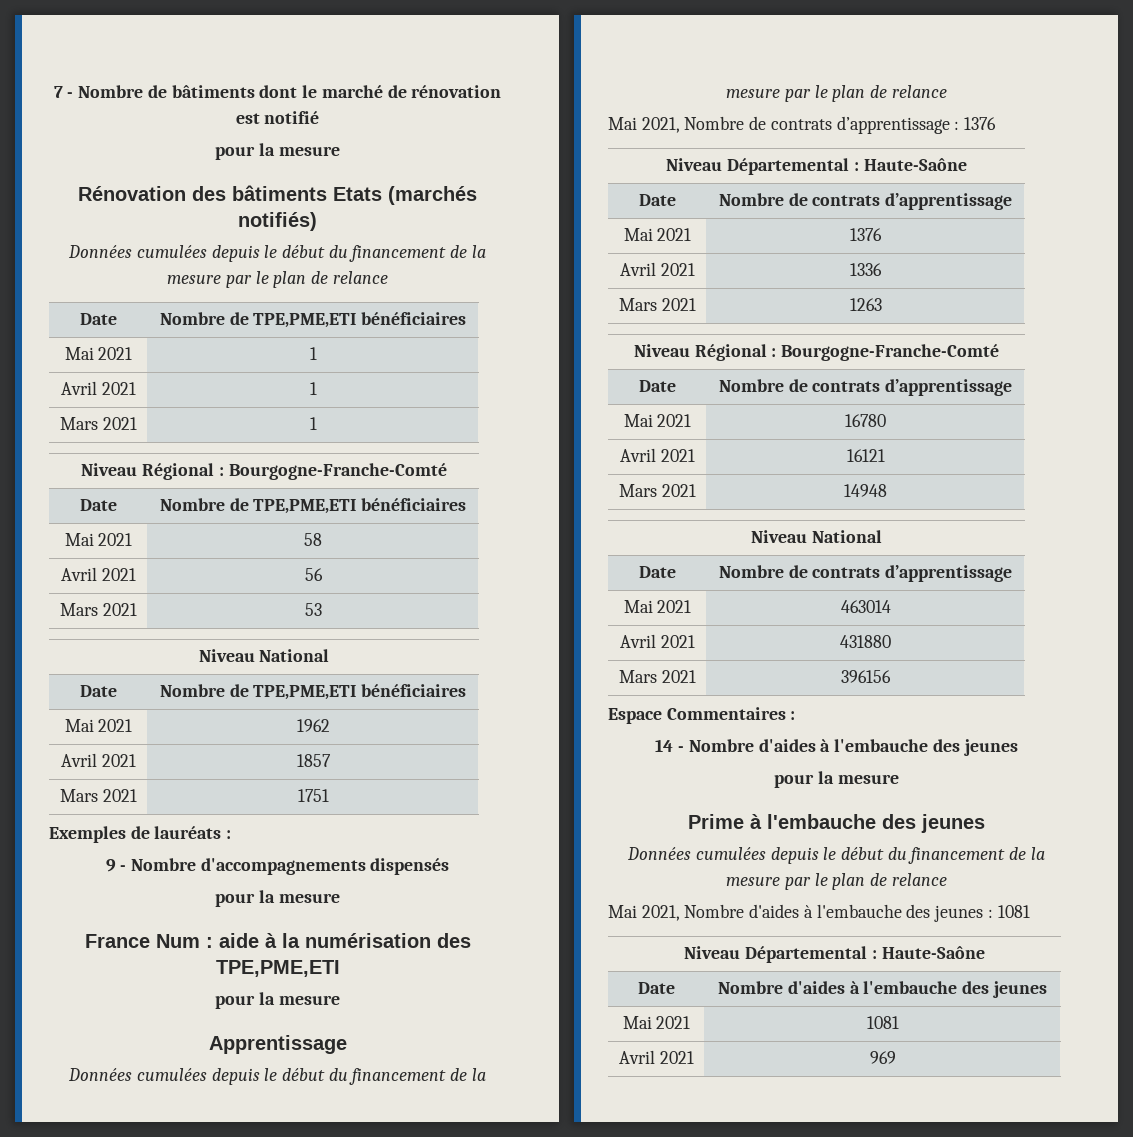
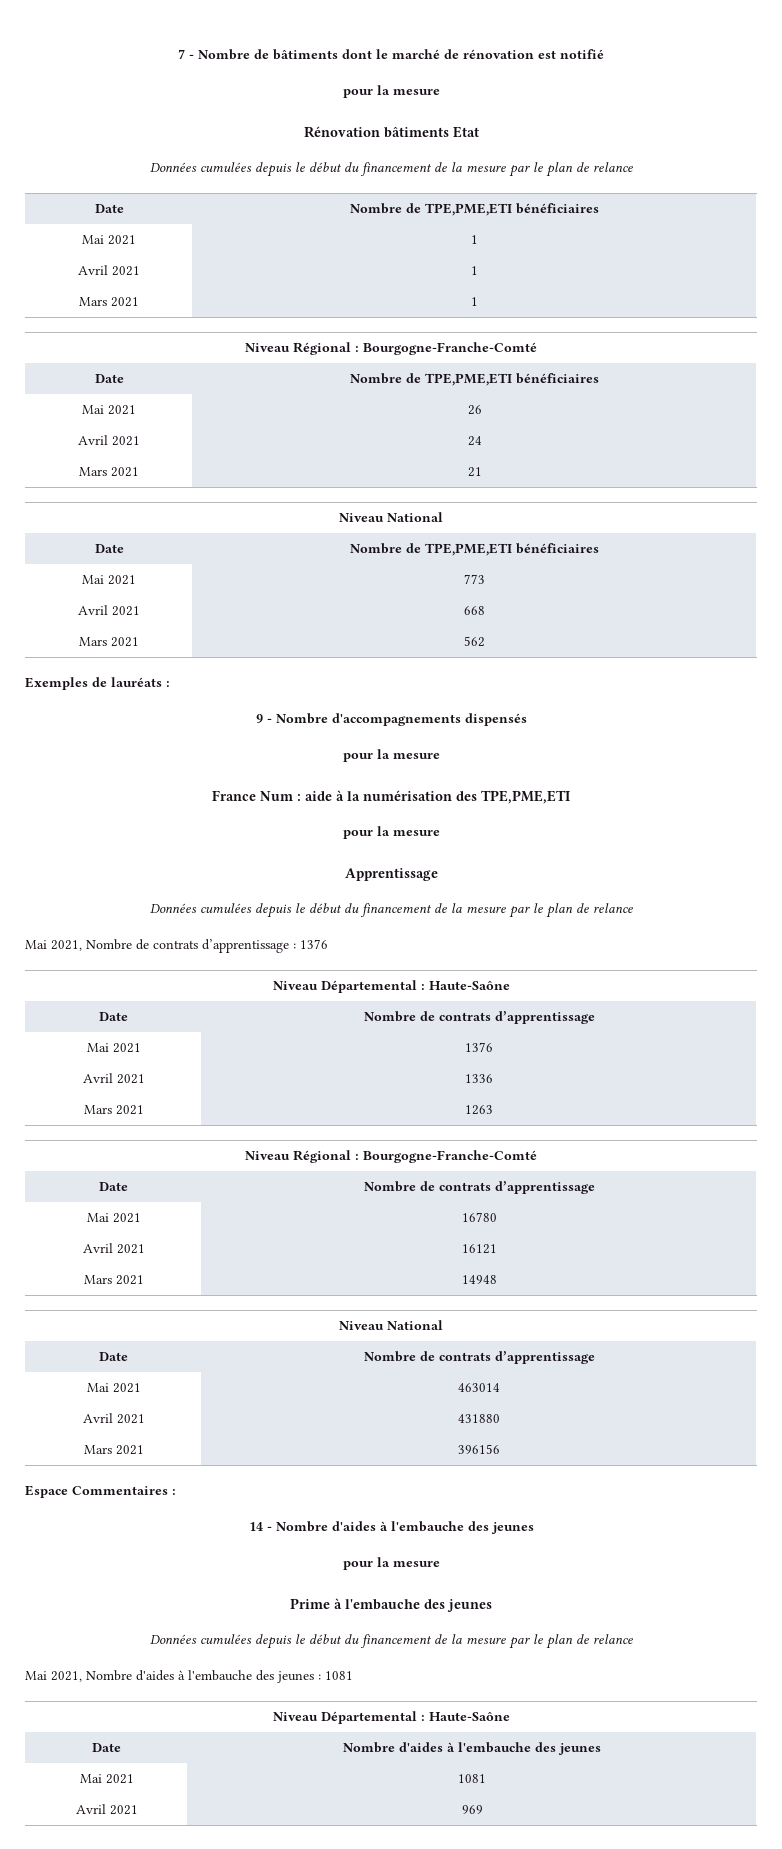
[192,185,477,205] [238,212,317,231] des bâtiments Etats (marchés notifiés) -> [383,126,479,138] bâtiments Etat
[304,533,322,546] [61,567,136,581] [304,568,323,581] [60,603,137,616] [304,603,322,616] 58 // Avril 2021 | 56 // Mars 2021 | 53 -> [467,405,482,415] [78,435,140,446] [467,436,482,446] [79,467,139,477] [467,467,482,477] 26 // Avril 2021 | 24 // Mars 2021 | 21
[296,719,330,732] [61,753,136,767] [296,754,331,767] [60,789,137,802] [297,789,329,802] 1962 // Avril 2021 | 1857 // Mars 2021 | 1751 -> [464,574,485,584] [78,605,140,616] [464,606,485,615] [79,637,139,647] [464,636,485,647] 773 // Avril 2021 | 668 // Mars 2021 | 562

